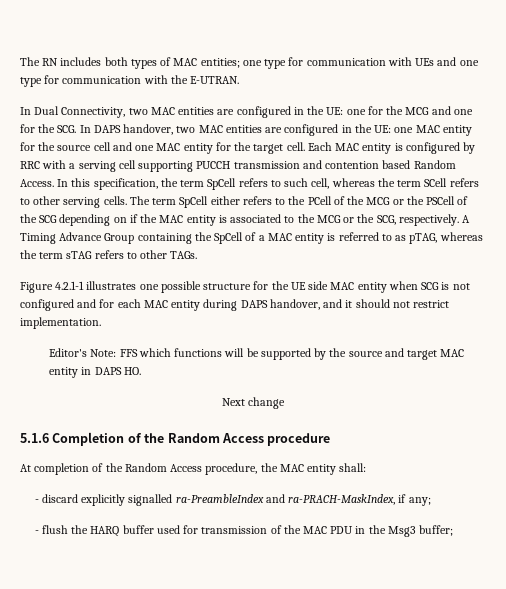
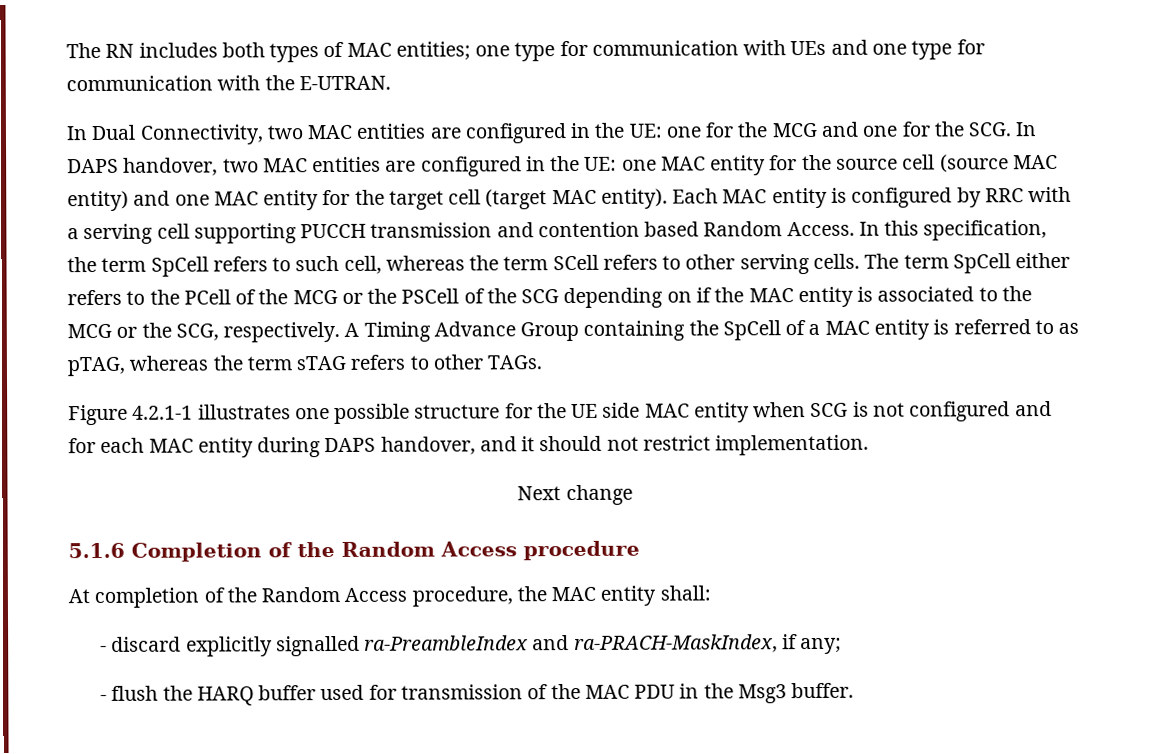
(111, 146) none -> [939,154,1058,173] [67,190,129,212] (source MAC entity)
[286,142,305,151] cell. -> [448,188,668,210] cell (target MAC entity).
[49,348,465,360] [49,367,141,378] // Editor's Note: FFS which functions will be supported by the source and target MAC entity in DAPS HO. -> (870, 445) none
[419,525,454,536] buffer; -> [791,682,855,699] buffer.

